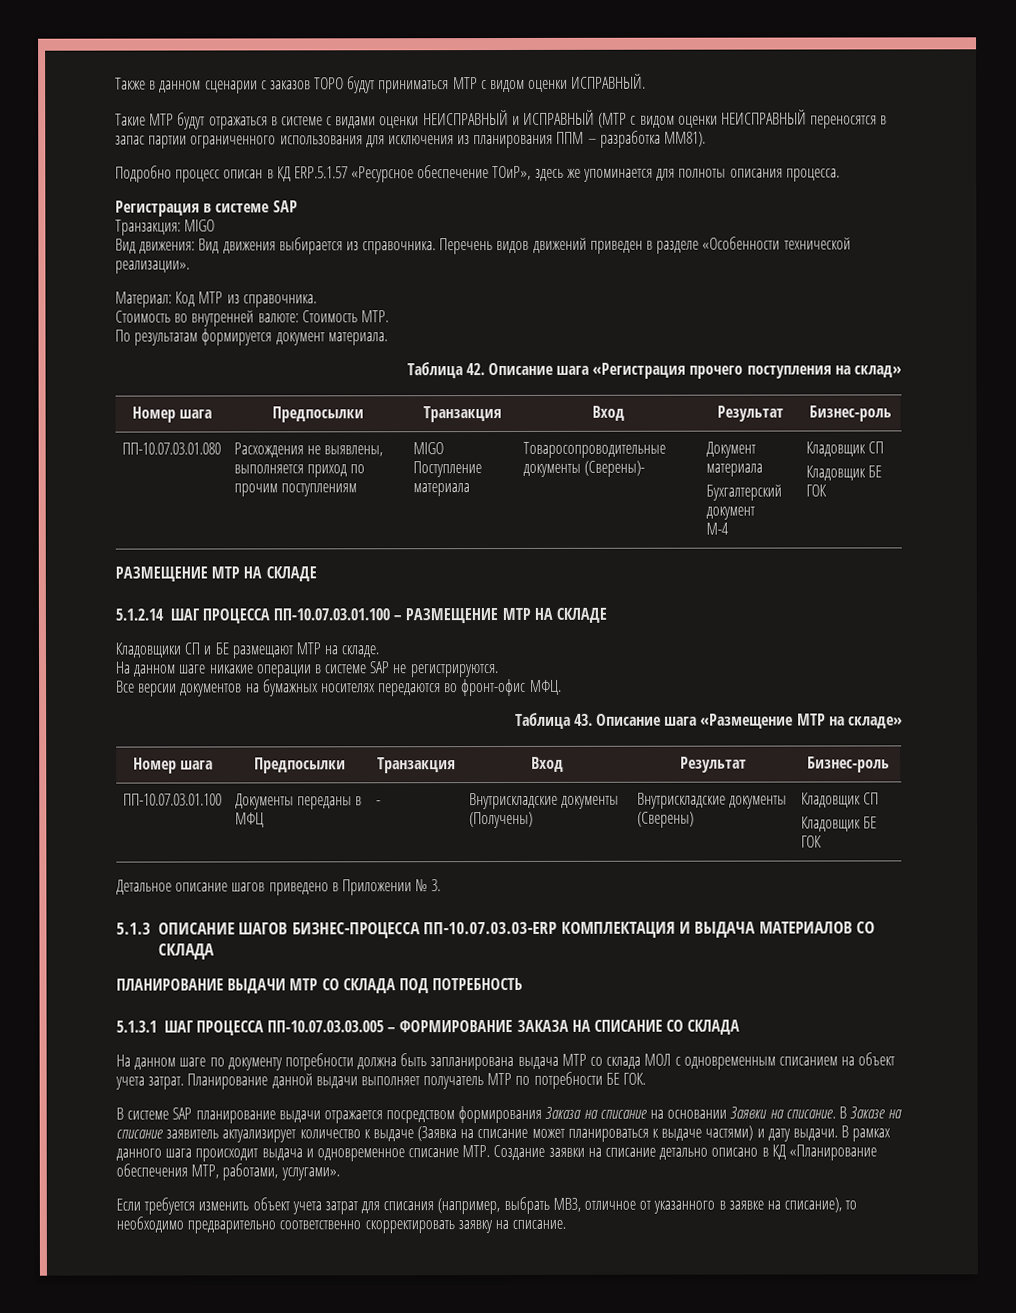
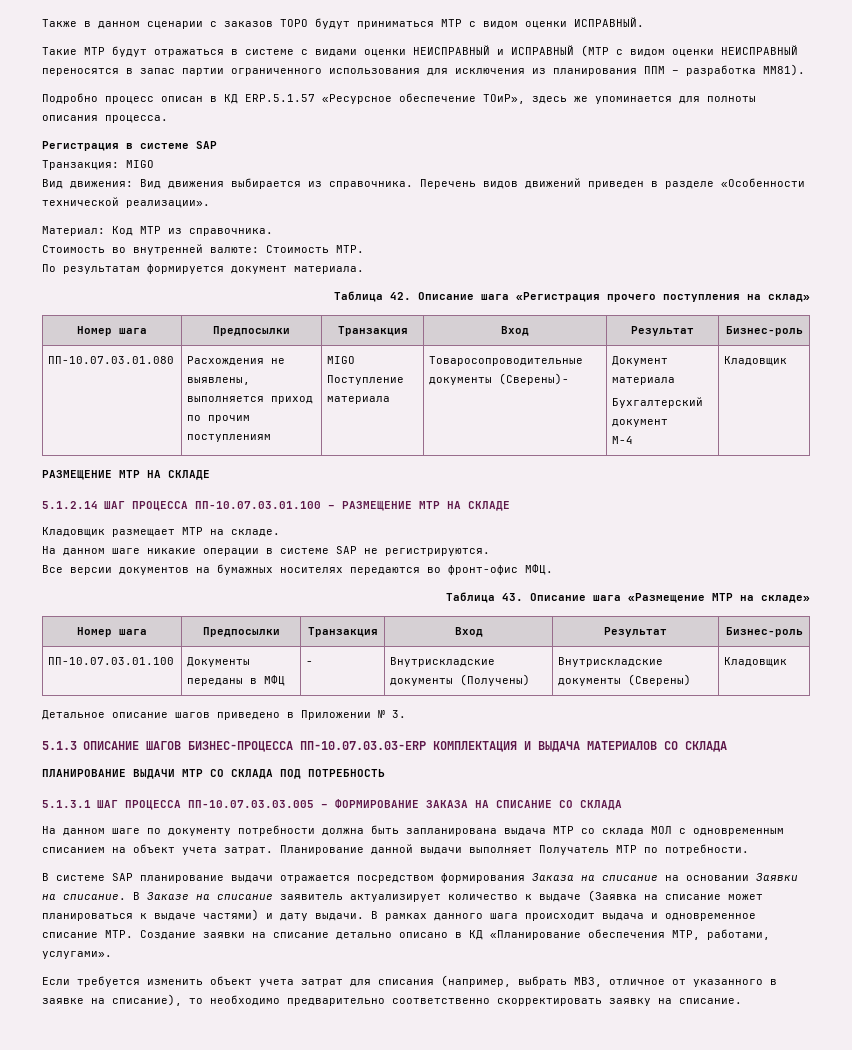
[867,441,884,454] [805,465,882,481] [805,484,827,497] СП // Кладовщик БЕ ГОК -> (788, 361) none
[115,642,294,659] Кладовщики СП и БЕ размещают -> [42,527,175,537] Кладовщик размещает
[862,792,879,805] [800,816,877,832] [800,835,822,848] СП // Кладовщик БЕ ГОК -> (788, 662) none
[423,1076,485,1090] получатель -> [539,845,609,855] Получатель
[533,1071,647,1089] потребности БЕ ГОК. -> [665,844,749,855] потребности.

